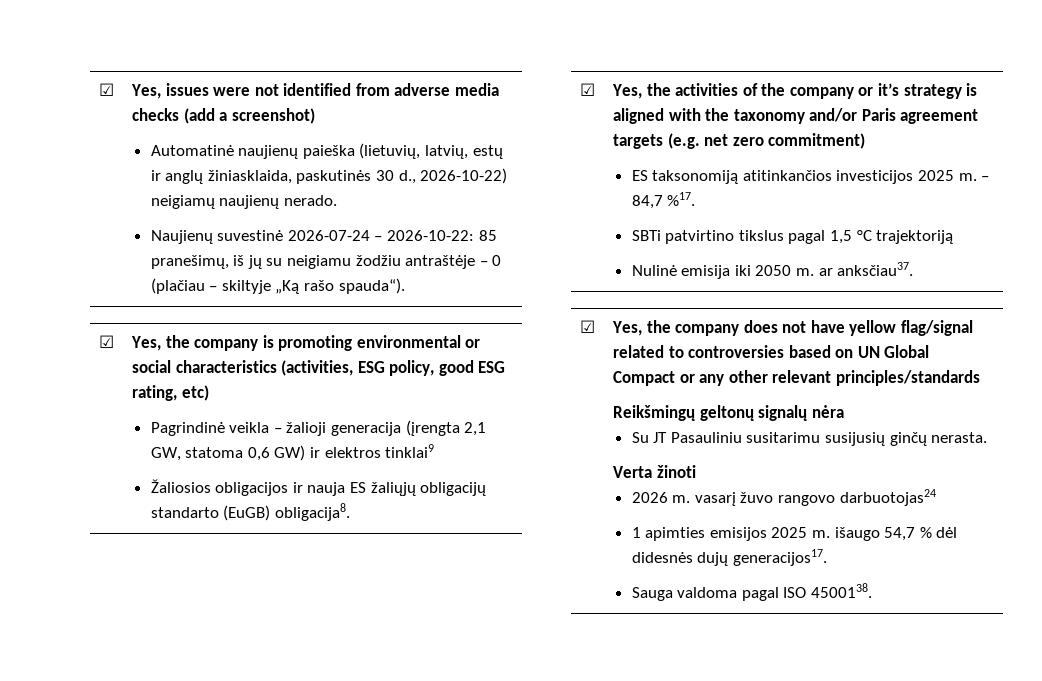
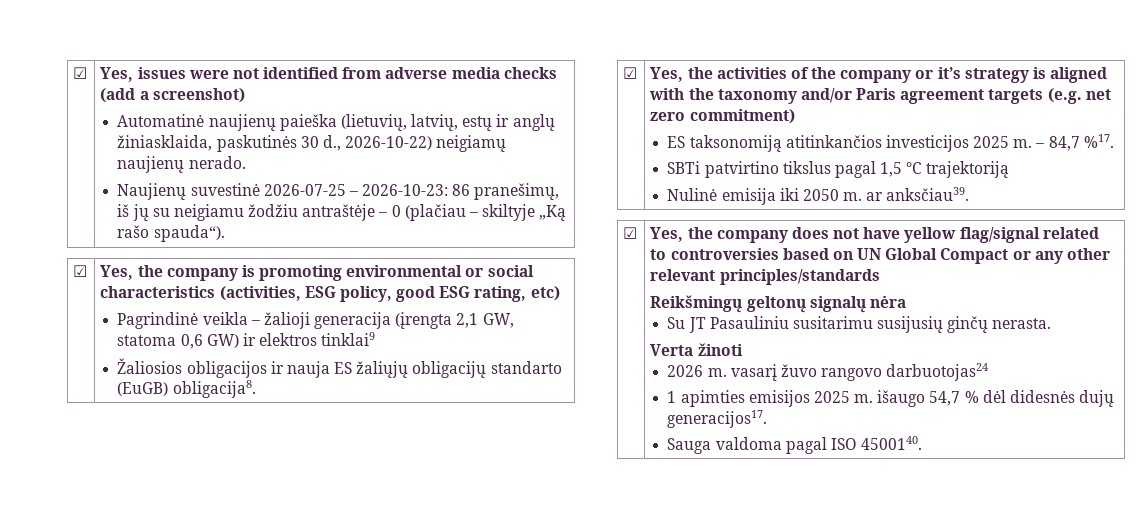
[287,230,497,241] 2026-07-24 – 2026-10-22: 85 -> [263,184,471,196] 2026-07-25 – 2026-10-23: 86
[837,262,914,276] anksčiau37. -> [886,187,970,201] anksčiau39.
[811,583,873,598] 4500138. -> [861,436,923,450] 4500140.

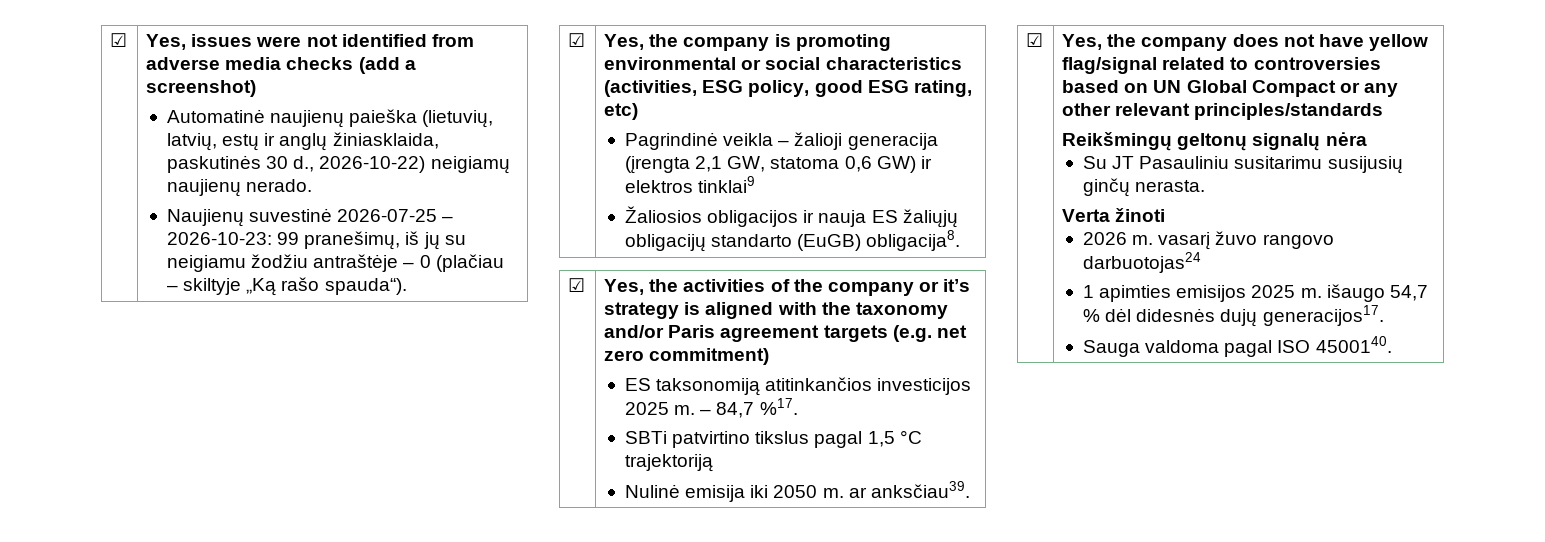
[452,184,471,196] 86 -> [277,232,300,245] 99

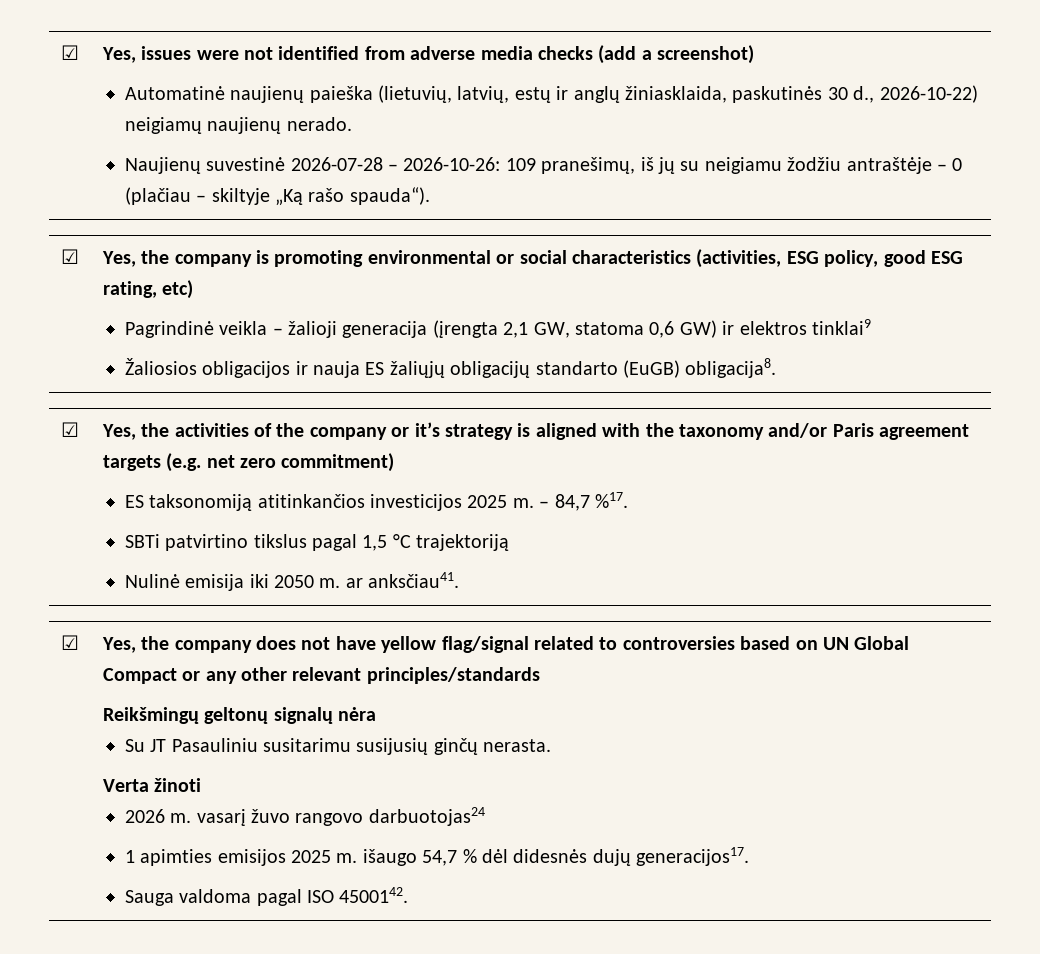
[337,209,454,222] [167,232,300,245] 2026-07-25 – 2026-10-23: 99 -> [290,157,536,171] 2026-07-28 – 2026-10-26: 109
[870,481,970,498] anksčiau39. -> [368,572,460,588] anksčiau41.
[1315,336,1392,353] 4500140. -> [339,887,409,903] 4500142.

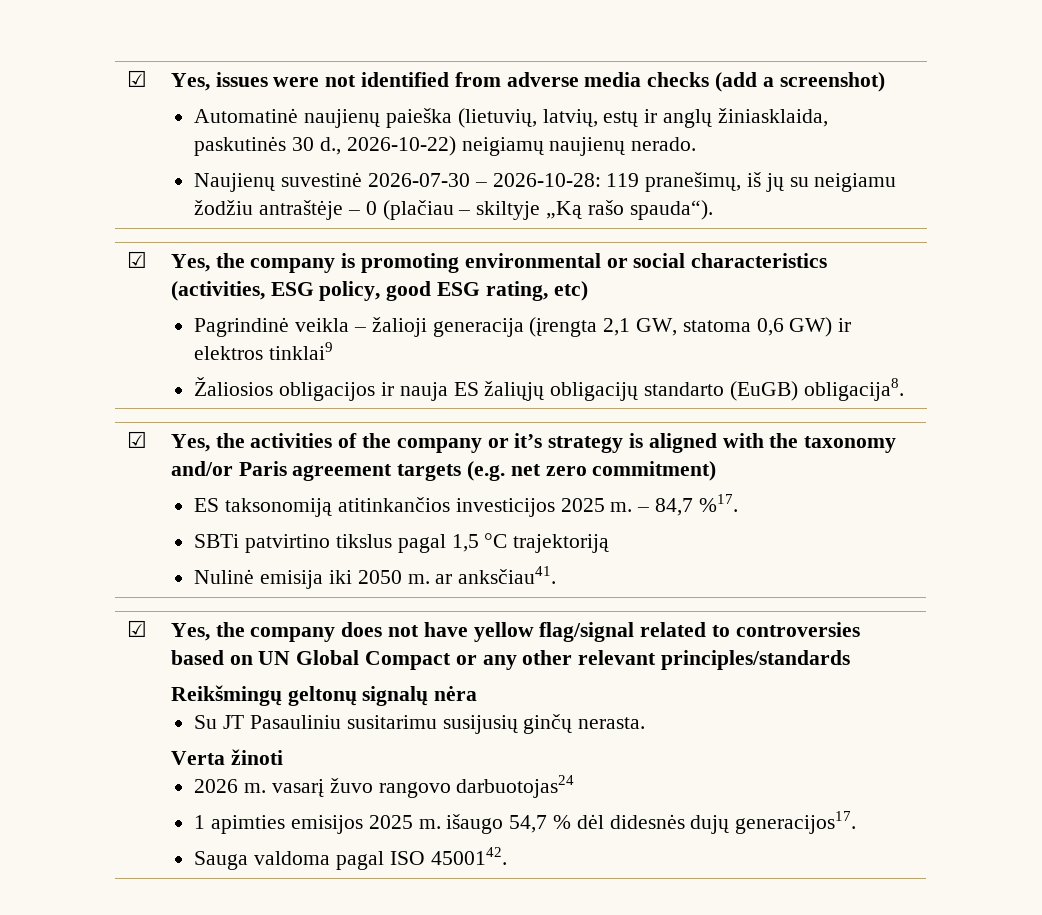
[290,157,536,171] 2026-07-28 – 2026-10-26: 109 -> [368,173,640,187] 2026-07-30 – 2026-10-28: 119

